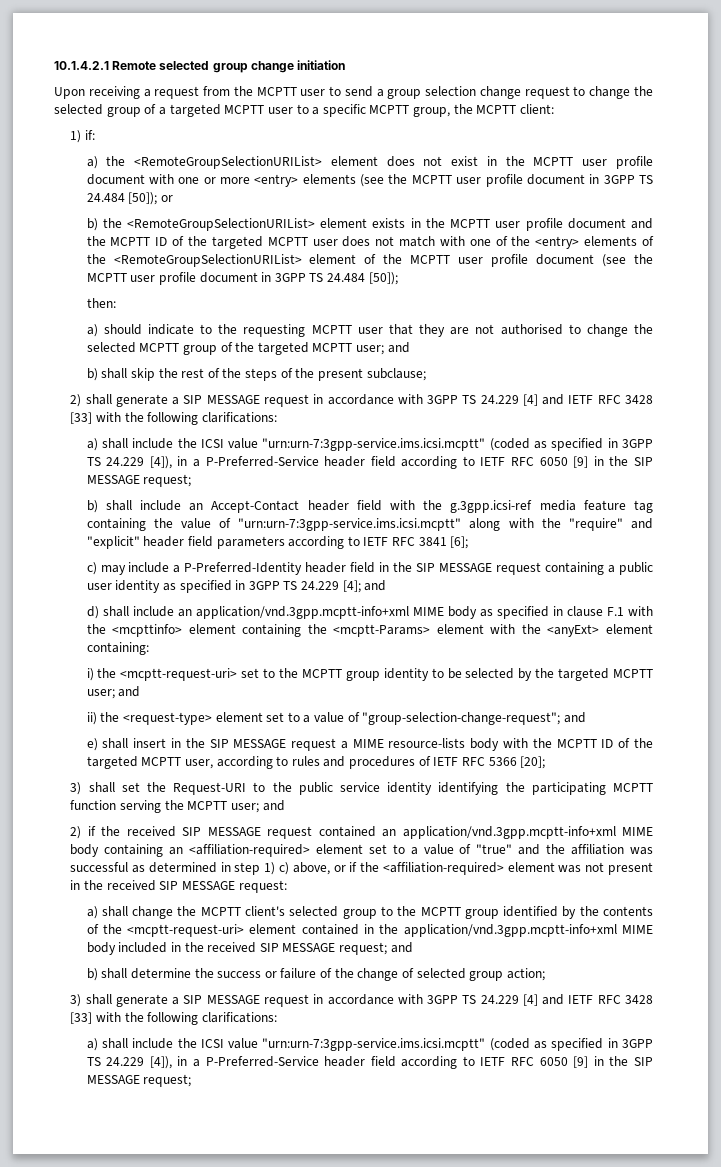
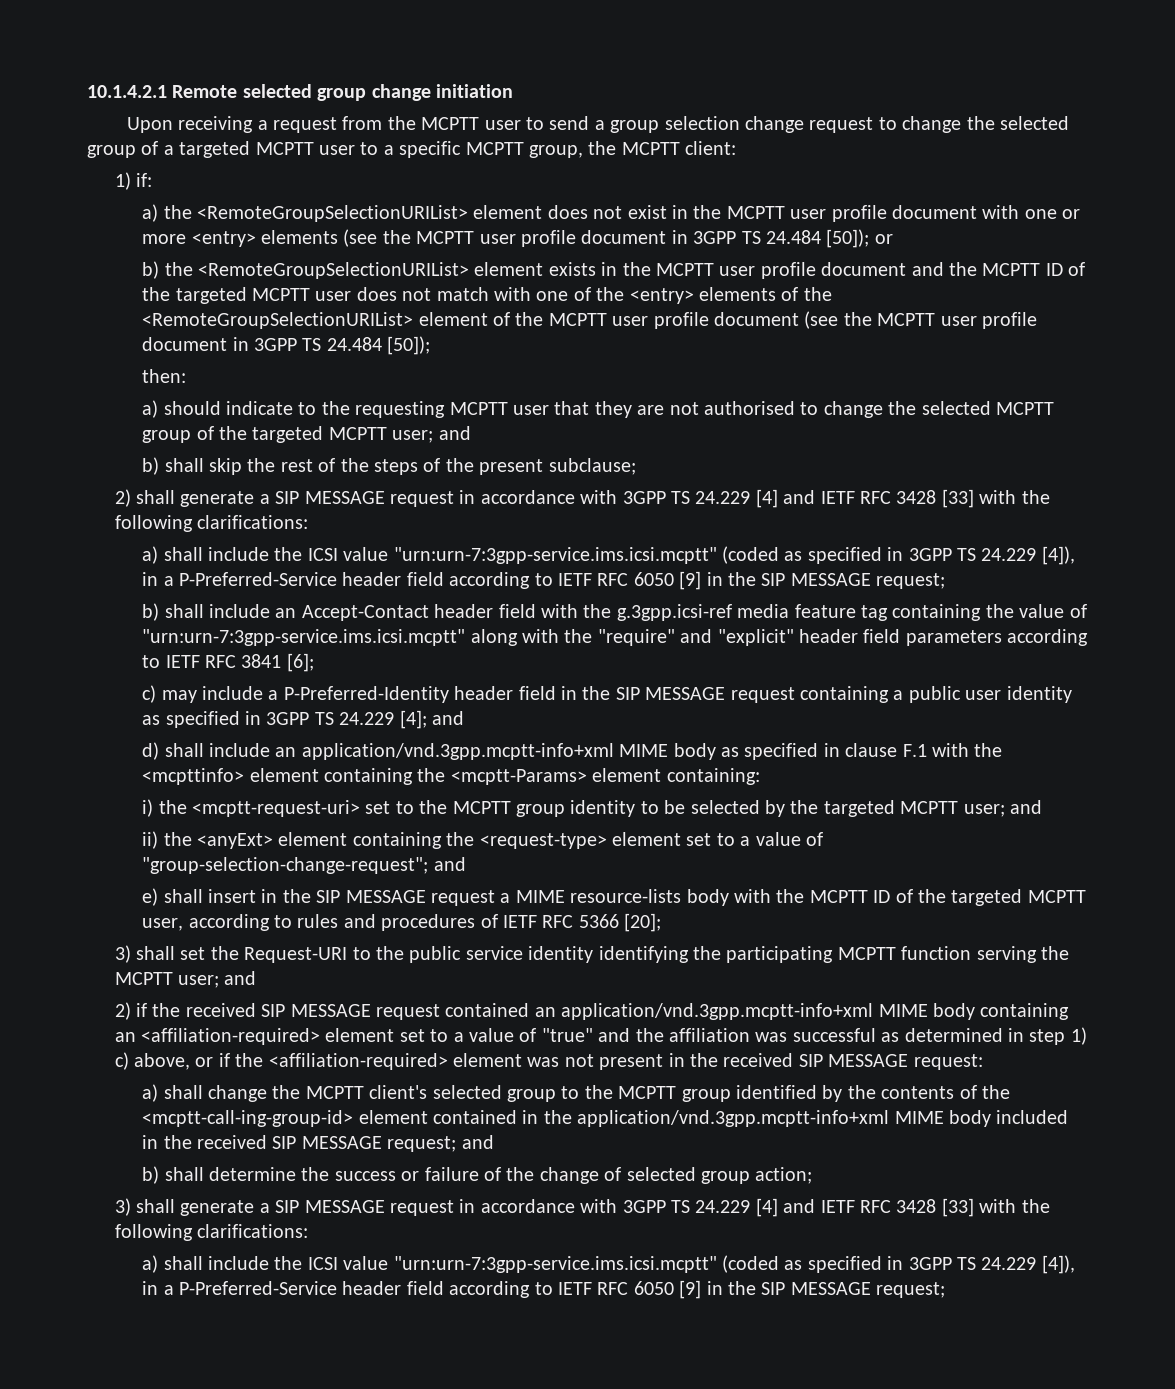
[490,624,653,637] with the <anyExt> element -> (662, 775) none
(120, 717) none -> [197,832,475,849] <anyExt> element containing the
[127,924,245,937] <mcptt-request-uri> -> [142,1110,354,1127] <mcptt-call-ing-group-id>

